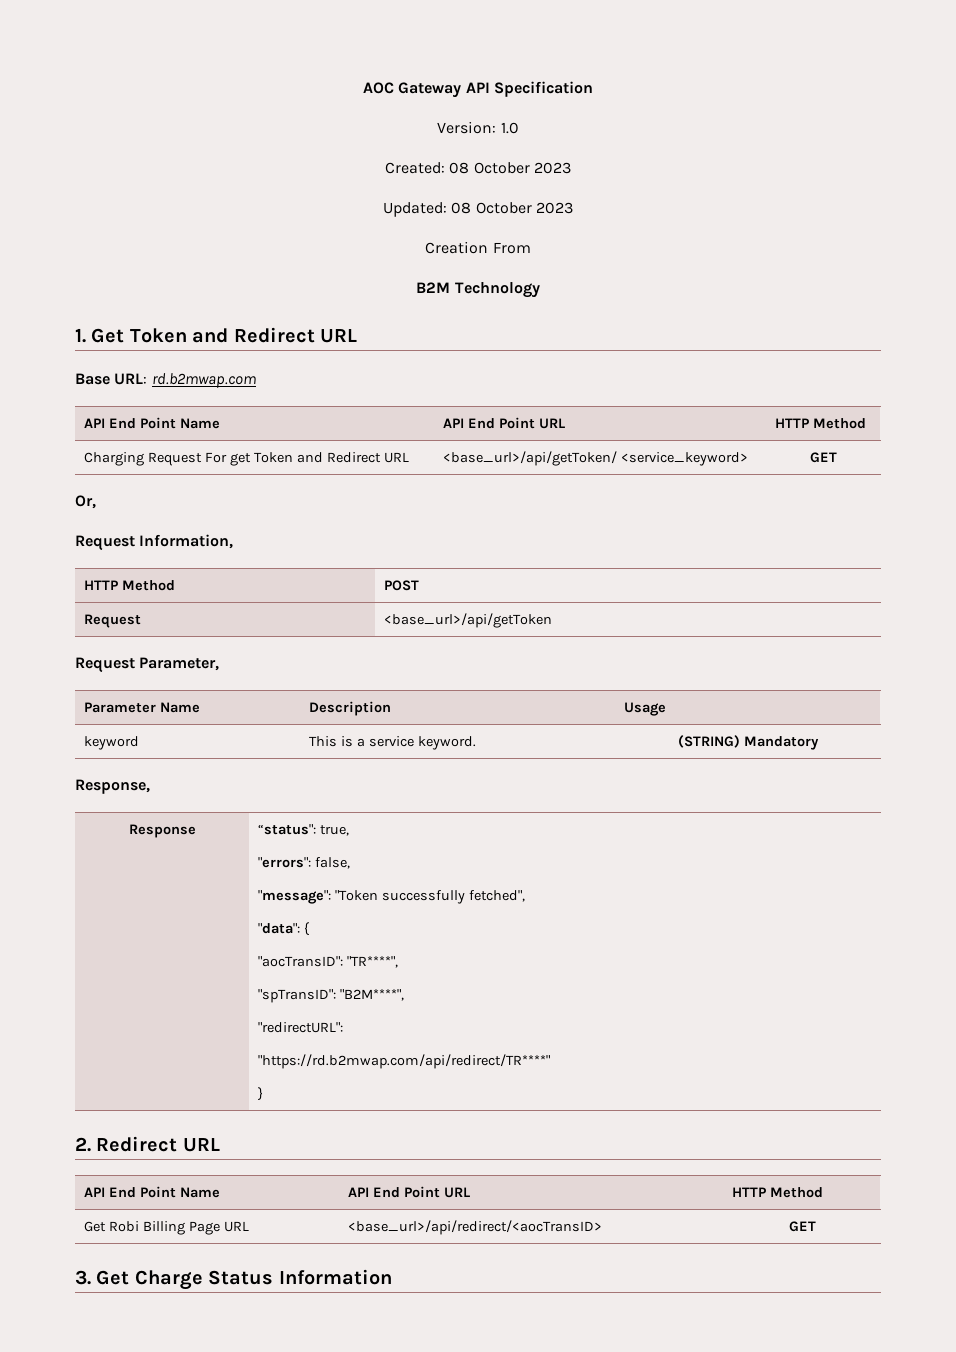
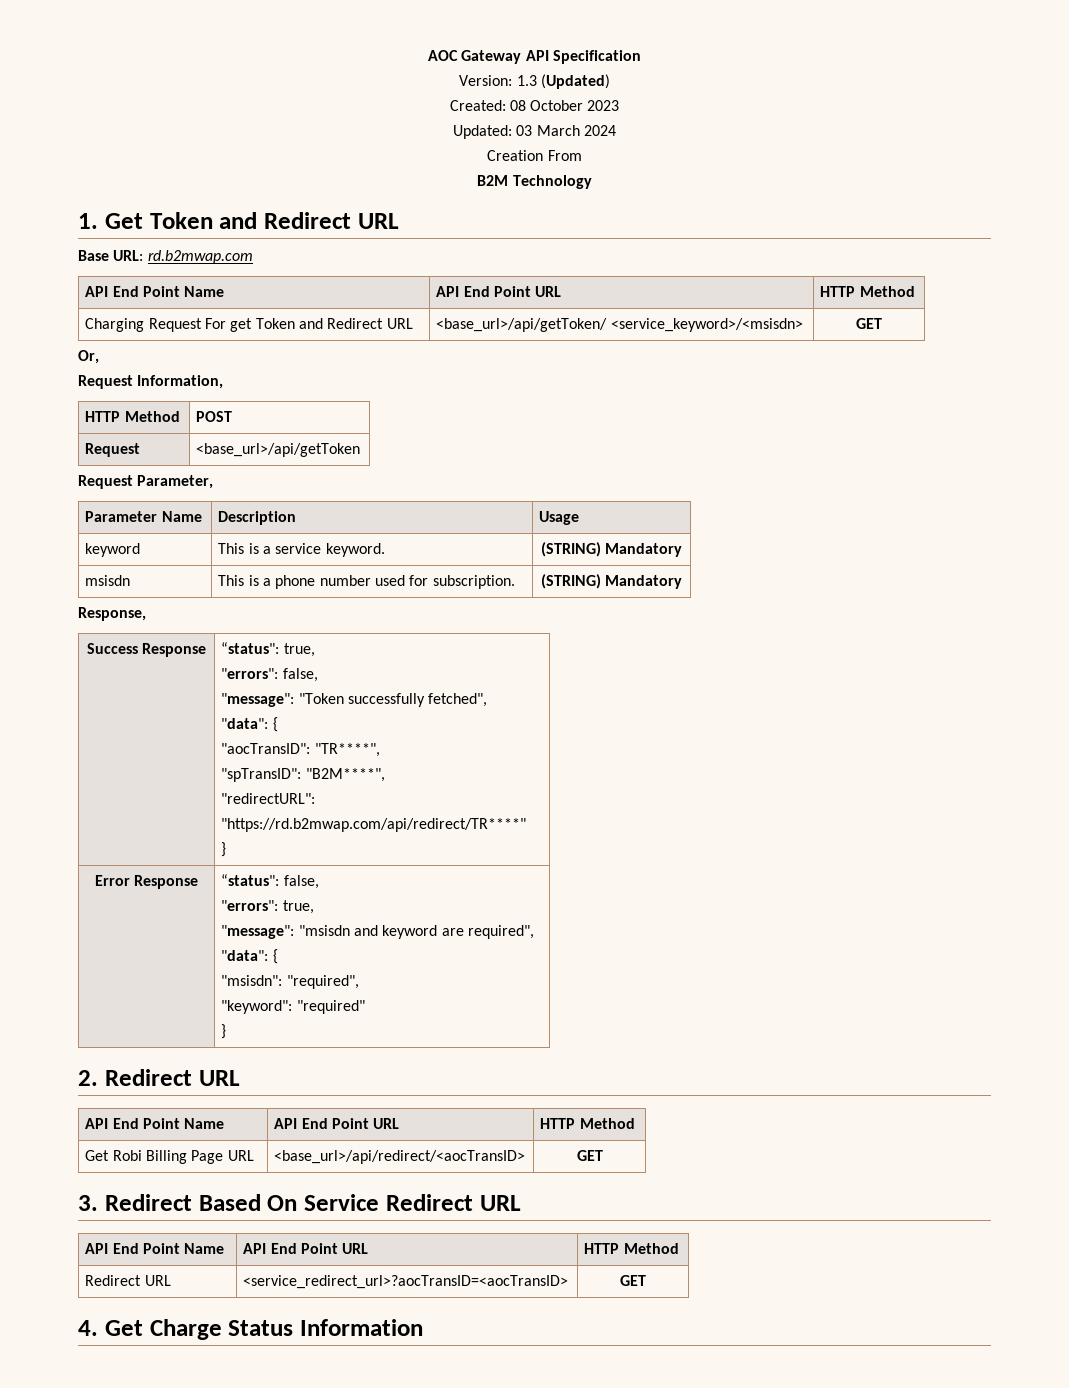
[500,122,519,134] 1.0 -> [516,74,610,89] 1.3 (Updated)
[451,202,573,214] 08 October 2023 -> [516,125,616,136] 03 March 2024
[621,452,749,466] <service_keyword> -> [610,318,803,332] <service_keyword>/<msisdn>
(819, 743) none -> [85,575,131,586] [218,575,515,589] [540,574,683,589] // msisdn | This is a phone number used for subscription. | (STRING) Mandatory
(150, 786) none -> [86,643,138,654] Success
(264, 1094) none -> [94,875,199,889] [221,874,319,889] [221,900,314,914] [221,925,534,939] [221,949,278,964] [221,975,359,989] [221,1000,365,1014] [221,1024,227,1039] // Error Response | “status": false, // "errors": true, // "message": "msisdn and keyword are required", // "data": { // "msisdn": "required", // "keyword": "required" // }
(91, 1277) none -> [104,1194,521,1211] [85,1243,225,1254] [243,1243,369,1254] [584,1243,679,1254] [85,1275,171,1286] [243,1275,569,1289] [620,1275,646,1286] [78,1320,98,1336] Redirect Based On Service Redirect URL // API End Point Name | API End Point URL | HTTP Method // Redirect URL | <service_redirect_url>?aocTransID=<aocTransID> | GET // 4.

